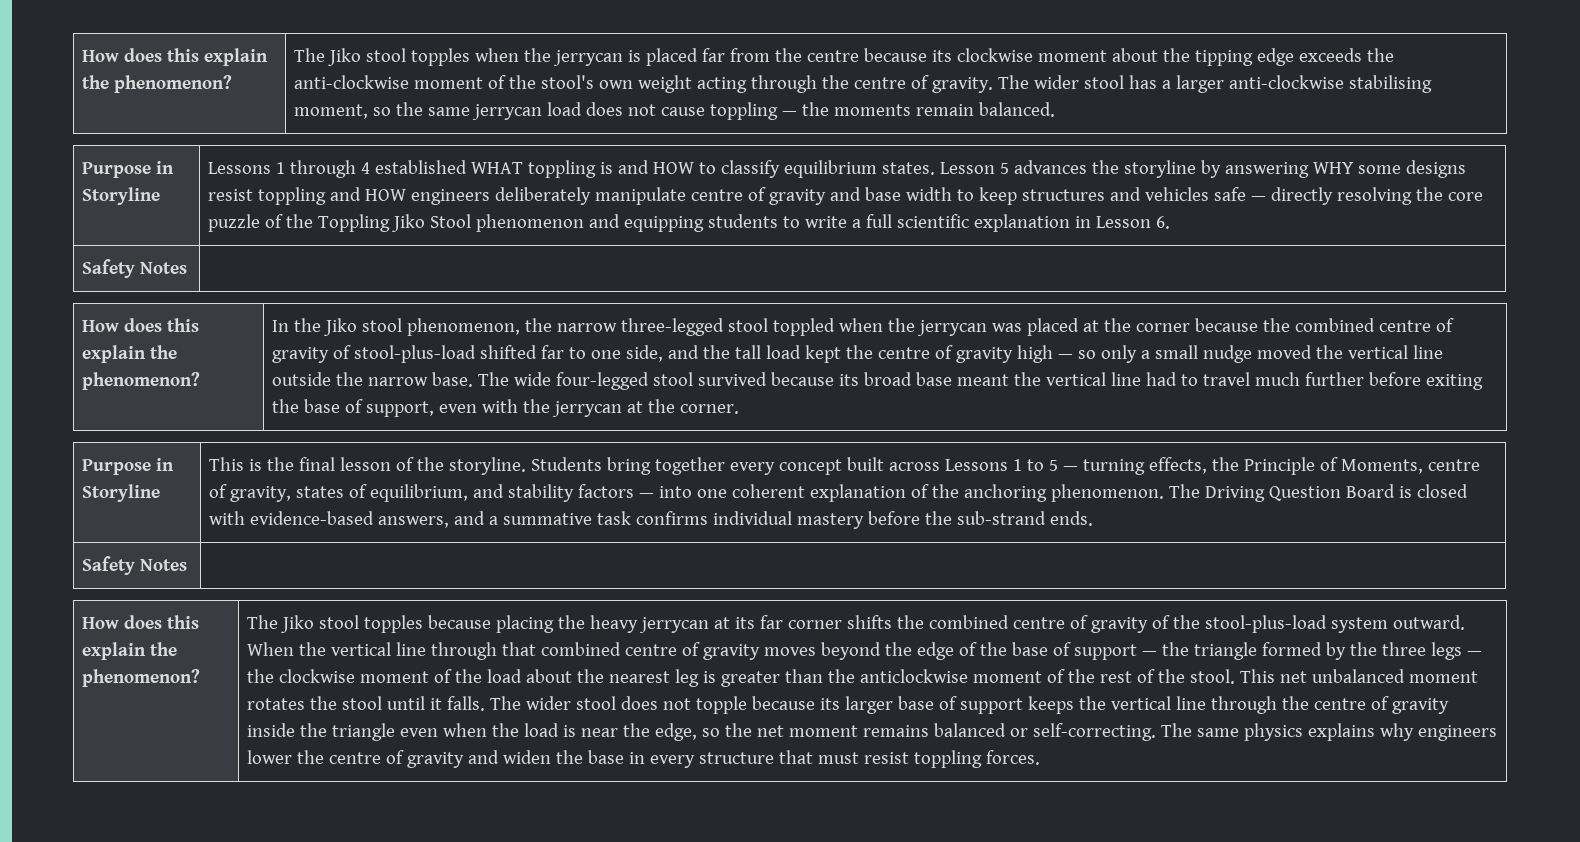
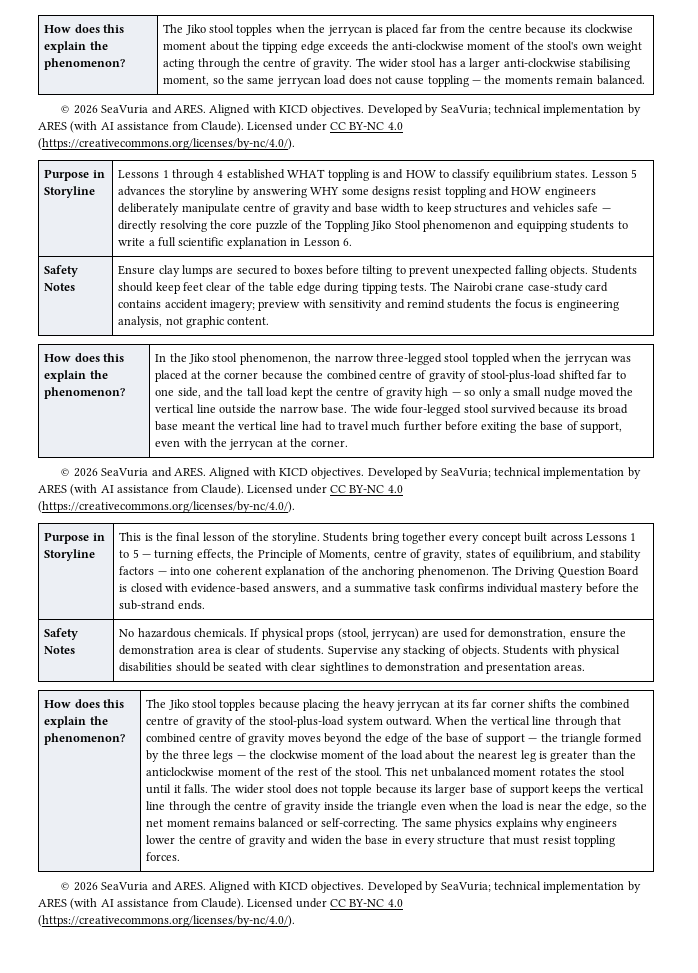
(1056, 109) none -> [61,104,641,116] [38,121,403,133] [38,138,295,150] // © 2026 SeaVuria and ARES. Aligned with KICD objectives. Developed by SeaVuria; technical implementation by ARES (with AI assistance from Claude). Licensed under CC BY-NC 4.0 (https://creativecommons.org/licenses/by-nc/4.0/).
(188, 268) none -> [118,265,637,277] [118,282,608,294] [118,299,619,311] [118,316,270,328] Ensure clay lumps are secured to boxes before tilting to prevent unexpected falling objects. Students should keep feet clear of the table edge during tipping tests. The Nairobi crane case-study card contains accident imagery; preview with sensitivity and remind students the focus is engineering analysis, not graphic content.
(740, 409) none -> [61,467,641,479] [38,484,403,496] [38,501,295,513] // © 2026 SeaVuria and ARES. Aligned with KICD objectives. Developed by SeaVuria; technical implementation by ARES (with AI assistance from Claude). Licensed under CC BY-NC 4.0 (https://creativecommons.org/licenses/by-nc/4.0/).
(188, 565) none -> [119,628,627,640] [119,645,621,657] [119,662,586,674] No hazardous chemicals. If physical props (stool, jerrycan) are used for demonstration, ensure the demonstration area is clear of students. Supervise any stacking of objects. Students with physical disabilities should be seated with clear sightlines to demonstration and presentation areas.
(1041, 757) none -> [61,881,641,893] [38,898,403,910] [38,915,295,927] // © 2026 SeaVuria and ARES. Aligned with KICD objectives. Developed by SeaVuria; technical implementation by ARES (with AI assistance from Claude). Licensed under CC BY-NC 4.0 (https://creativecommons.org/licenses/by-nc/4.0/).

